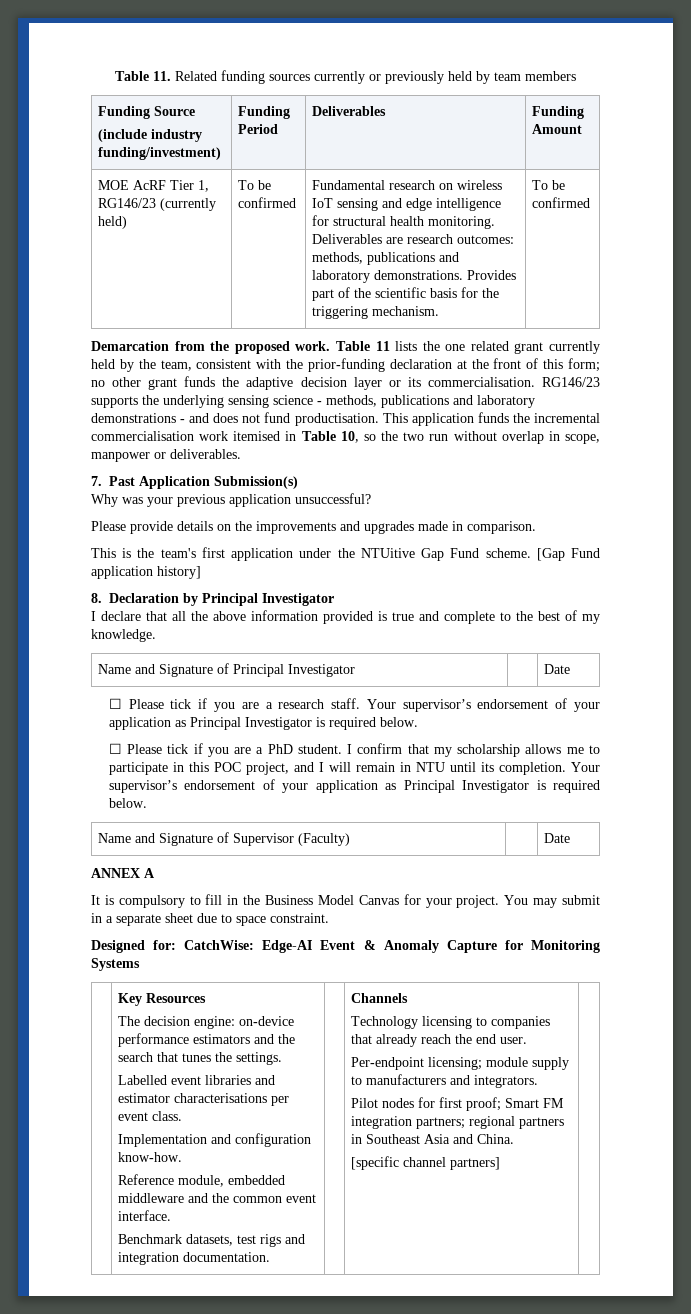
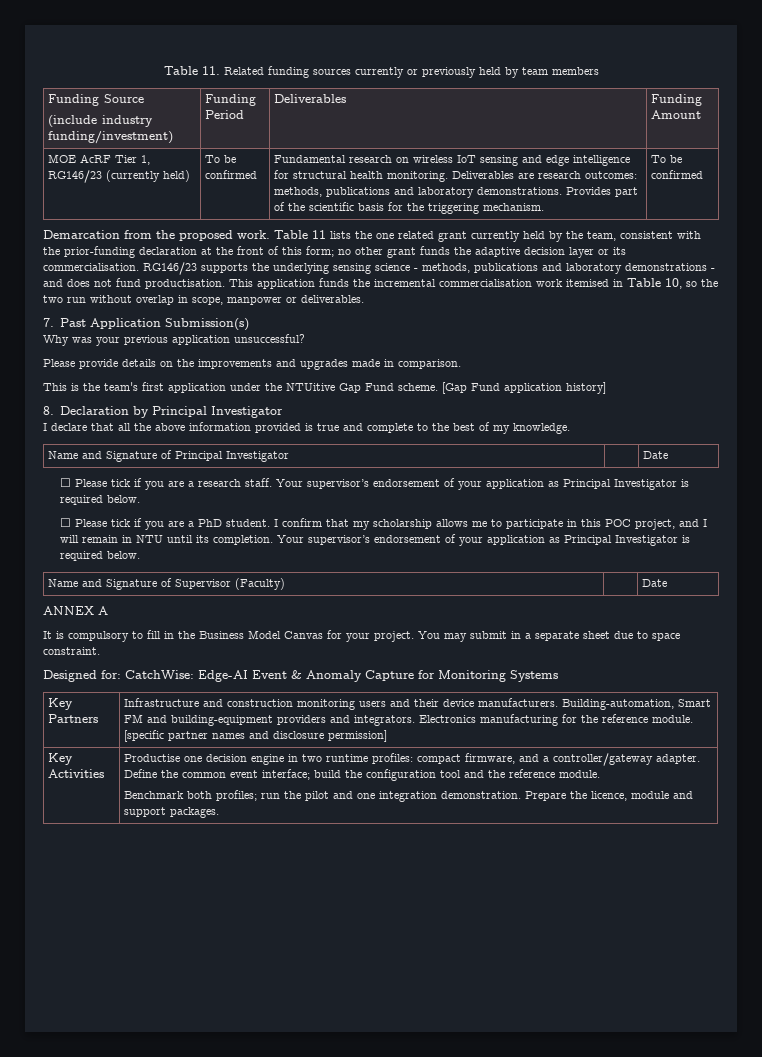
[117,993,206,1006] [117,1016,294,1029] [117,1033,295,1047] [117,1052,282,1065] [117,1075,275,1085] [117,1093,289,1106] [117,1111,182,1121] [117,1133,311,1147] [117,1152,182,1162] [117,1174,285,1187] [117,1193,316,1203] [117,1210,171,1221] [117,1234,305,1247] [117,1252,270,1265] [350,993,408,1003] [350,1016,550,1029] [350,1034,527,1047] [350,1057,569,1070] [350,1074,538,1088] [350,1097,564,1111] [350,1116,564,1129] [350,1134,514,1144] [350,1156,500,1170] | Key Resources // The decision engine: on-device performance estimators and the search that tunes the settings. // Labelled event libraries and estimator characterisations per event class. // Implementation and configuration know-how. // Reference module, embedded middleware and the common event interface. // Benchmark datasets, test rigs and integration documentation. | | Channels // Technology licensing to companies that already reach the end user. // Per-endpoint licensing; module supply to manufacturers and integrators. // Pilot nodes for first proof; Smart FM integration partners; regional partners in Southeast Asia and China. // [specific channel partners] | -> [47,698,73,710] [47,714,98,723] [123,698,711,710] [123,714,693,726] [123,730,387,742] [47,753,73,765] [47,769,104,778] [123,753,700,766] [123,769,600,781] [123,790,693,802] [123,807,219,818] Key Partners | Infrastructure and construction monitoring users and their device manufacturers. Building-automation, Smart FM and building-equipment providers and integrators. Electronics manufacturing for the reference module. [specific partner names and disclosure permission] // Key Activities | Productise one decision engine in two runtime profiles: compact firmware, and a controller/gateway adapter. Define the common event interface; build the configuration tool and the reference module. // Benchmark both profiles; run the pilot and one integration demonstration. Prepare the licence, module and support packages.

